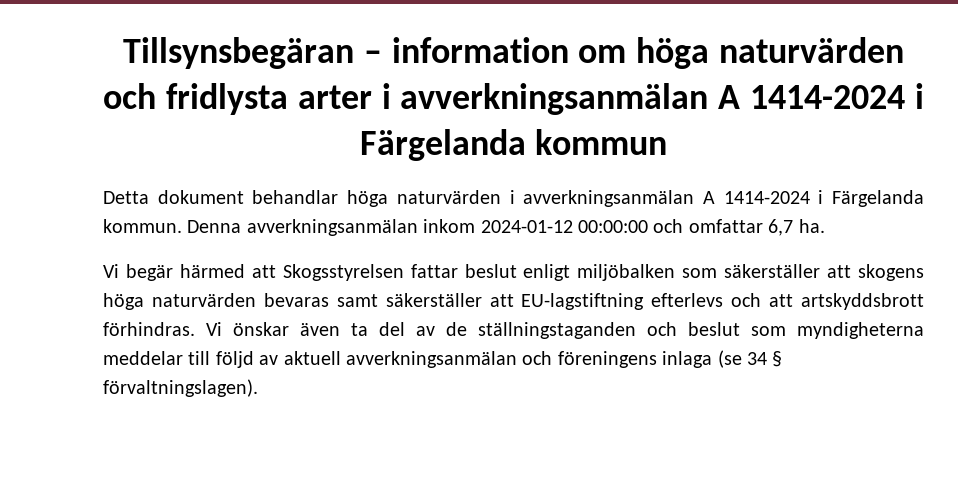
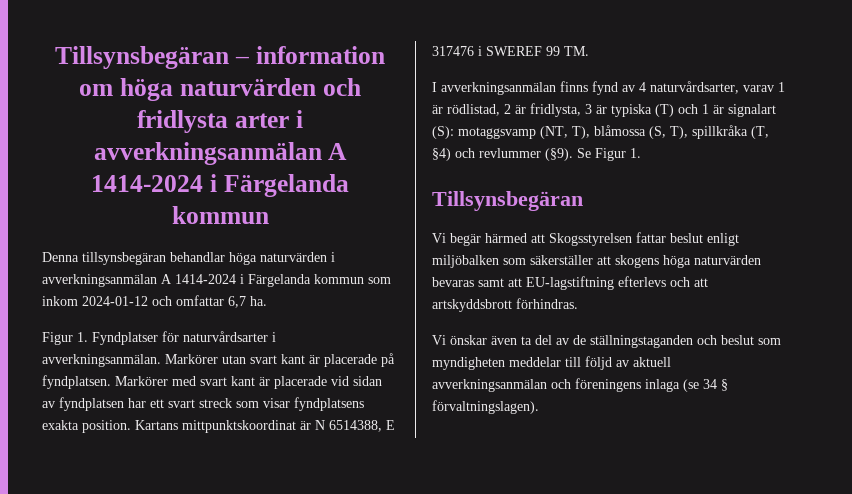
[103,190,244,204] Detta dokument -> [42,252,166,265] Denna tillsynsbegäran
[103,219,418,236] kommun. Denna avverkningsanmälan -> [314,274,391,284] kommun som
[578,220,648,233] 00:00:00 -> (148, 301) none
(825, 226) none -> [42,331,276,345] [42,353,395,367] [42,375,382,389] [42,397,364,411] [42,420,395,433] [432,46,589,56] [432,81,785,95] [432,103,776,117] [432,125,769,139] [432,148,641,161] [432,191,583,211] // Figur 1. Fyndplatser för naturvårdsarter i avverkningsanmälan. Markörer utan svart kant är placerade på fyndplatsen. Markörer med svart kant är placerade vid sidan av fyndplatsen har ett svart streck som visar fyndplatsens exakta position. Kartans mittpunktskoordinat är N 6514388, E 317476 i SWEREF 99 TM. // I avverkningsanmälan finns fynd av 4 naturvårdsarter, varav 1 är rödlistad, 2 är fridlysta, 3 är typiska (T) och 1 är signalart (S): motaggsvamp (NT, T), blåmossa (S, T), spillkråka (T, §4) och revlummer (§9). Se Figur 1. // Tillsynsbegäran
[385,293,482,307] säkerställer -> (504, 282) none
(195, 329) none -> (578, 303) //
[797,322,924,339] myndigheterna -> [432,357,505,370] myndigheten

